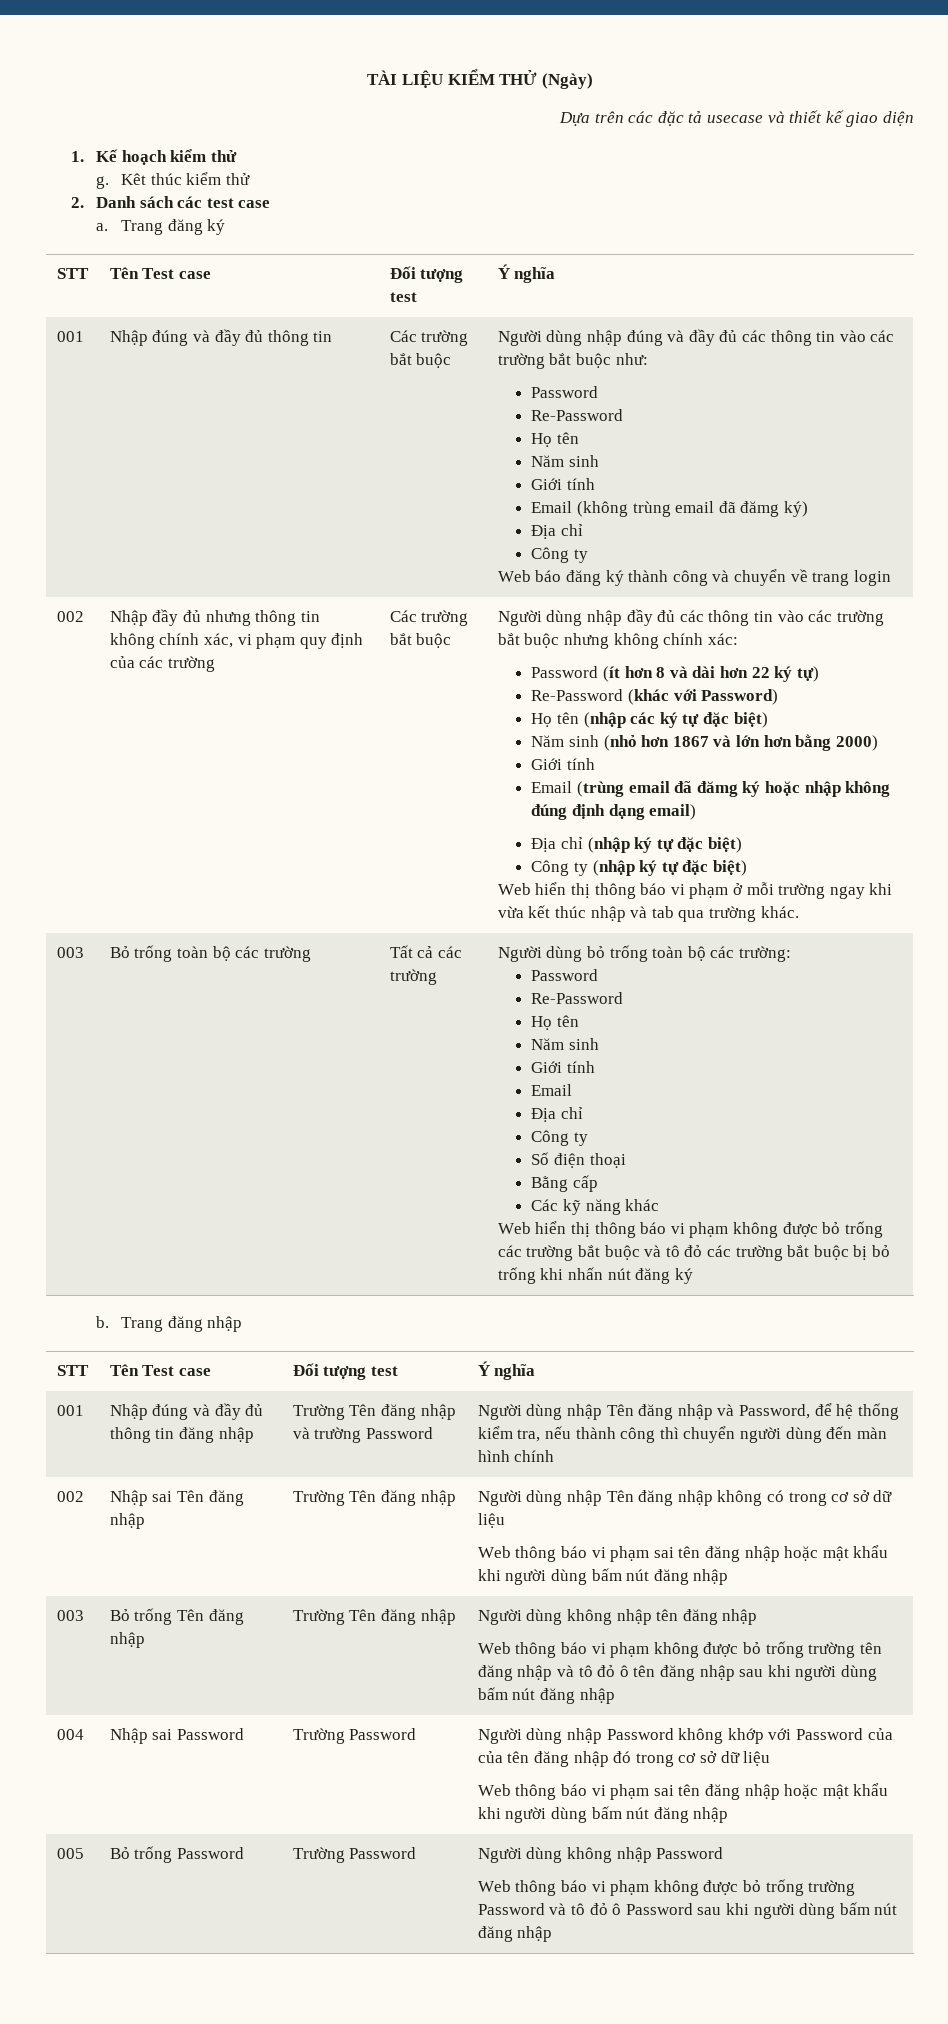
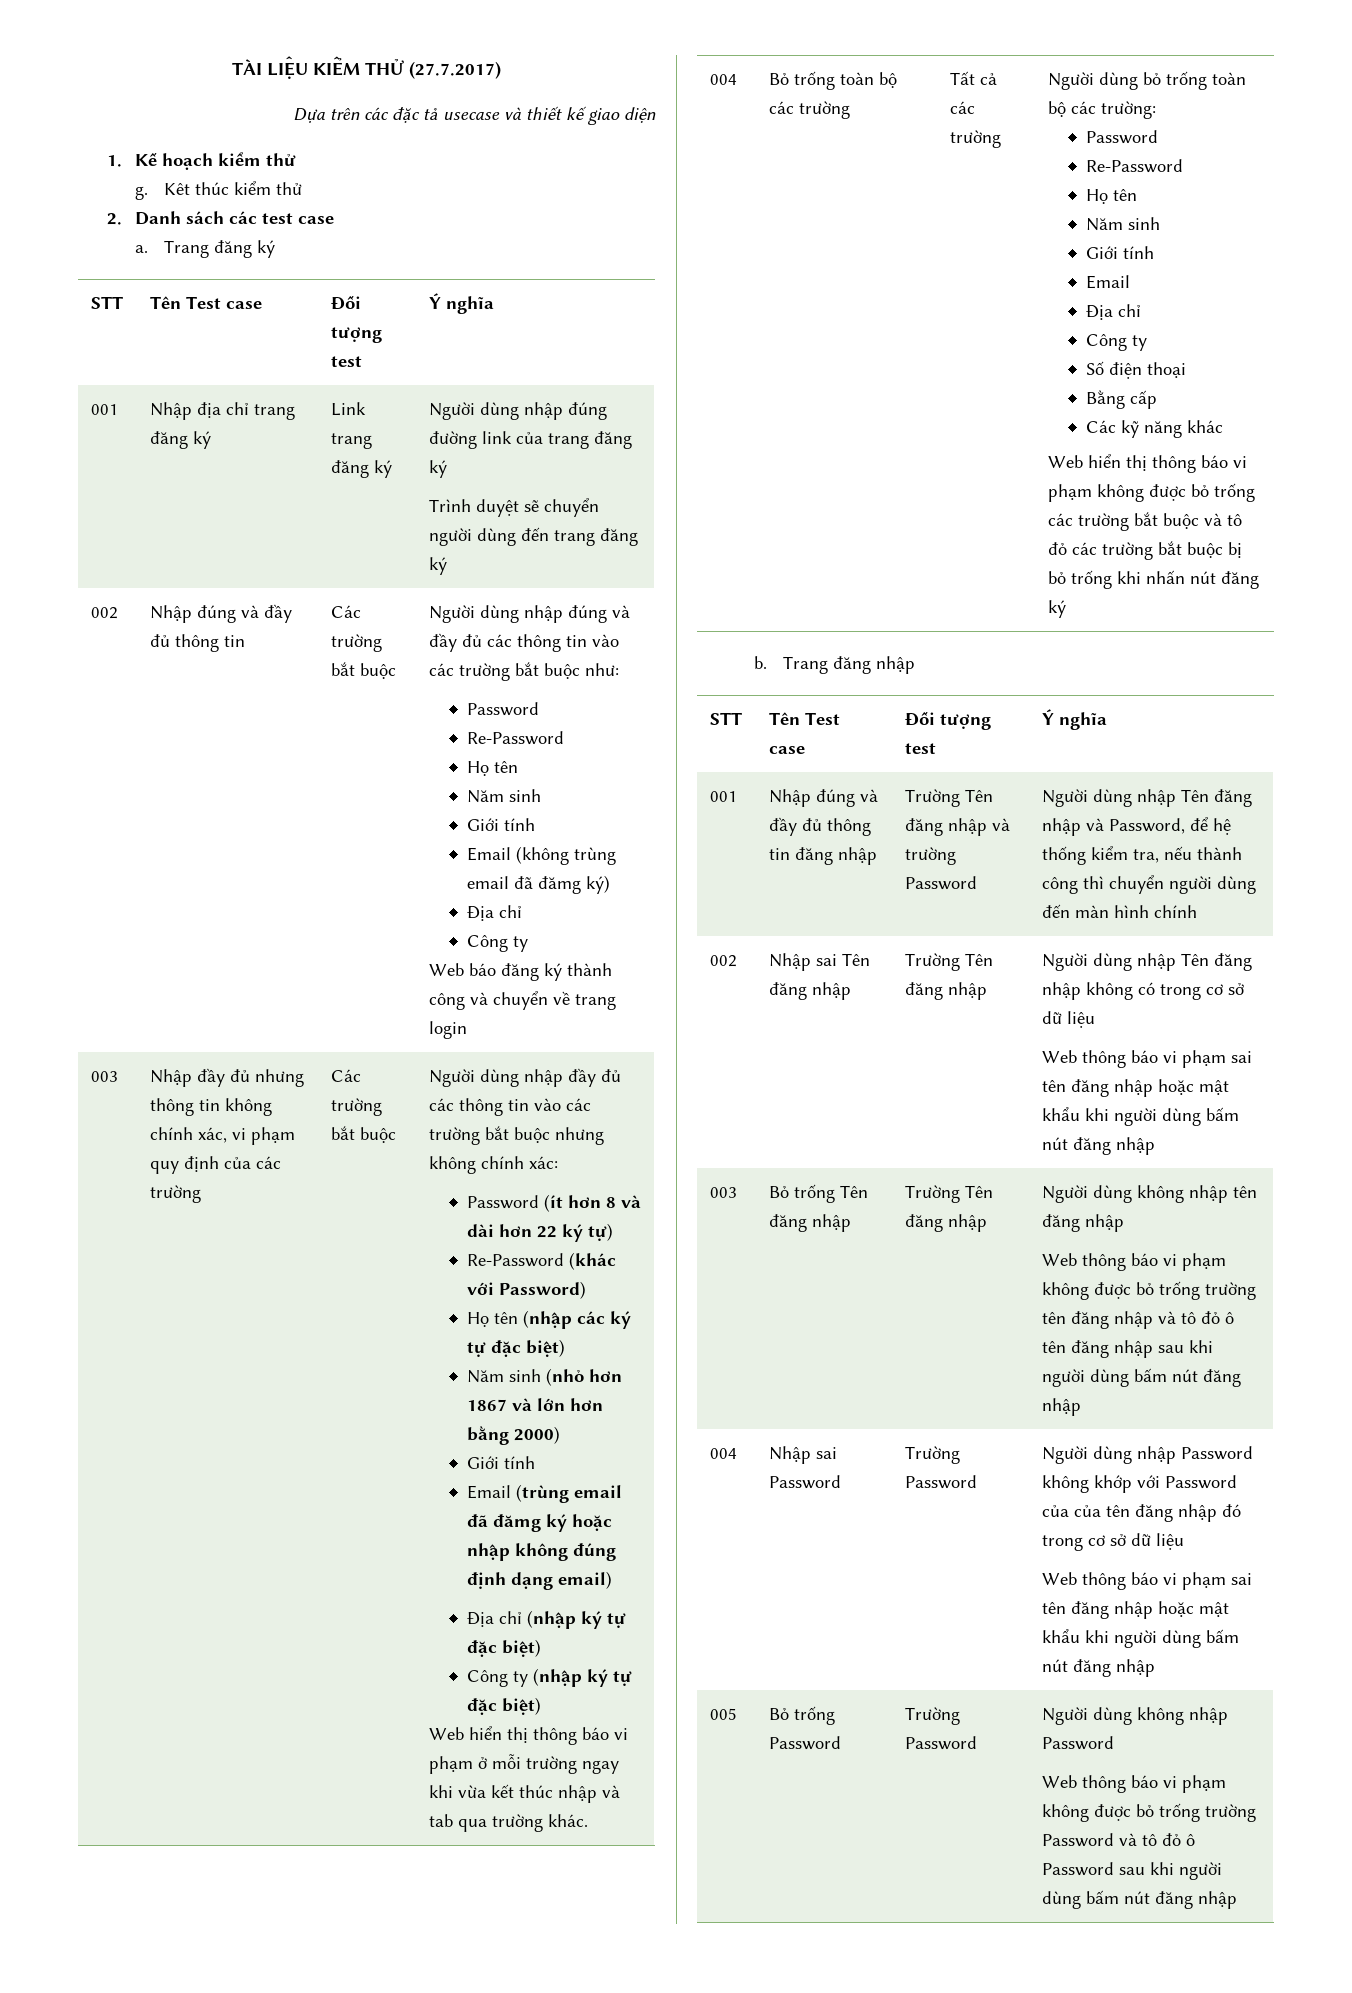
[541,73,593,89] (Ngày) -> [409,61,501,79] (27.7.2017)
(84, 336) none -> [150,402,296,420] [150,431,212,449] [331,402,367,416] [331,433,373,449] [331,460,393,478] [429,402,608,420] [429,431,633,449] [429,460,448,478] [429,498,600,517] [429,527,639,546] [429,557,448,575] [91,607,119,619] | Nhập địa chỉ trang đăng ký | Link trang đăng ký | Người dùng nhập đúng đường link của trang đăng ký // Trình duyệt sẽ chuyển người dùng đến trang đăng ký // 002
[56,611,84,622] 002 -> [91,1071,119,1082] 003
[56,947,84,958] 003 -> [710,74,738,85] 004

